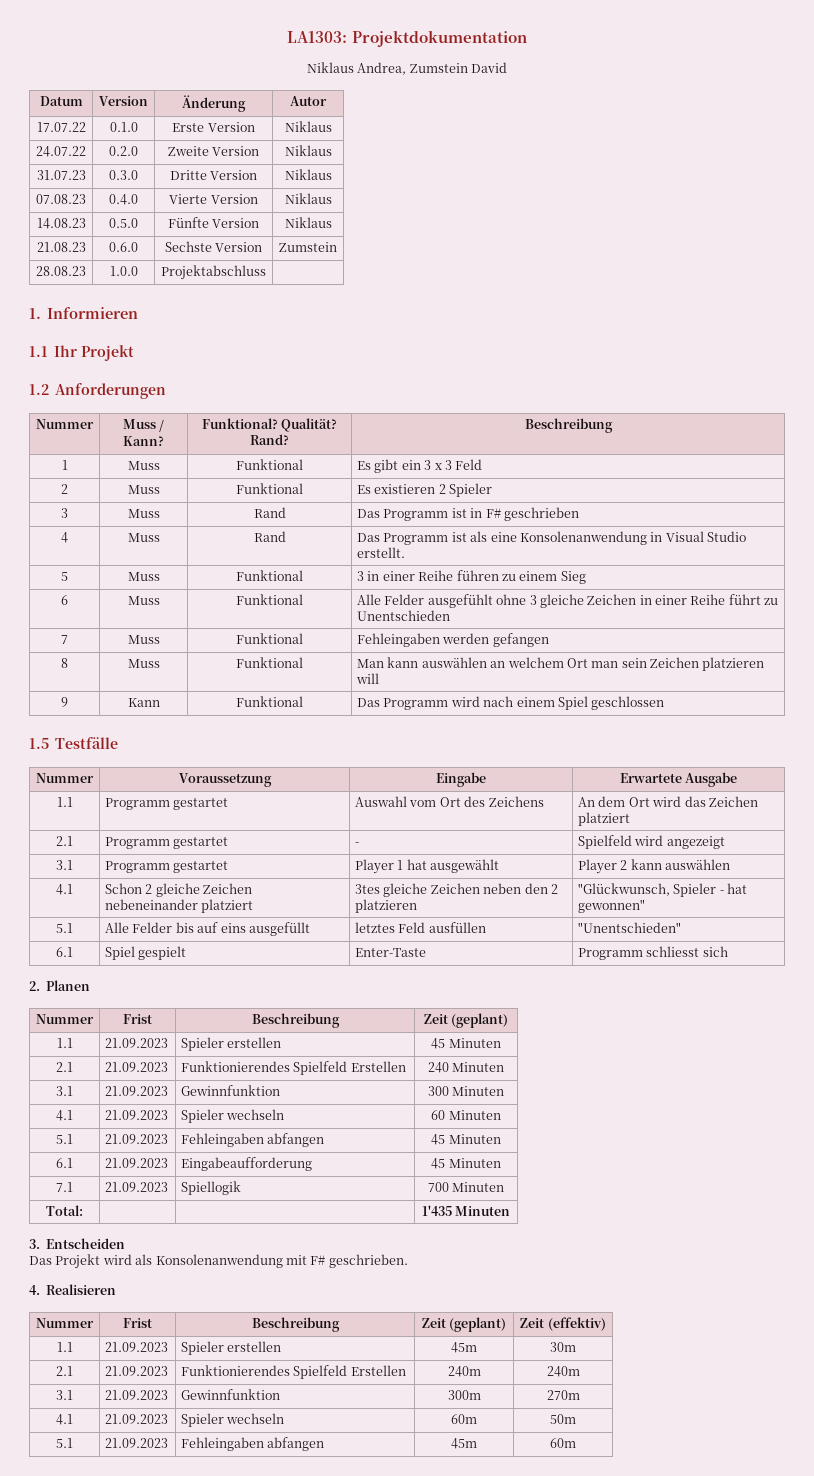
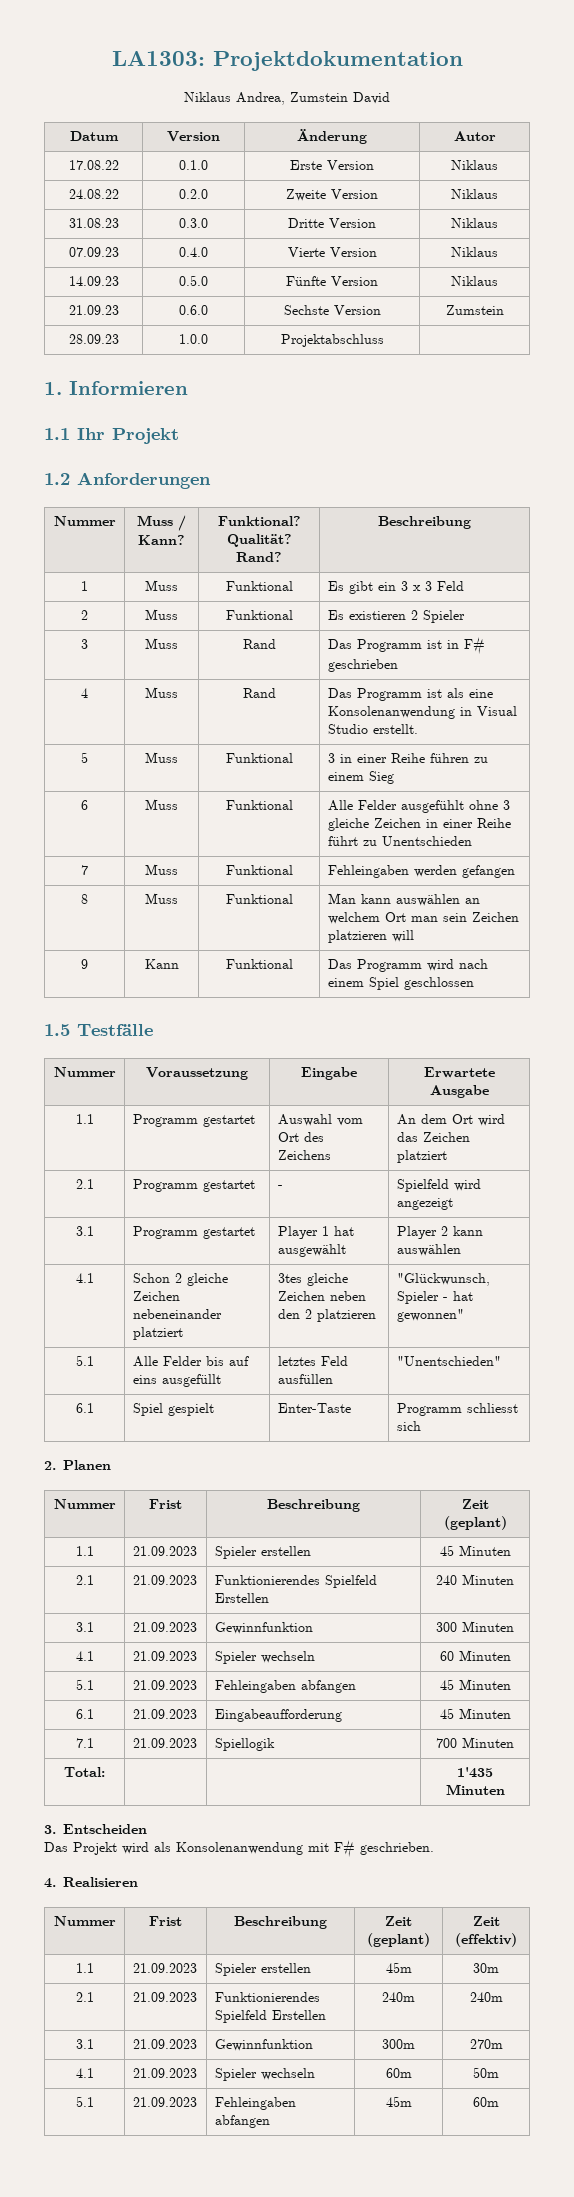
[36,122,86,132] 17.07.22 -> [68,160,119,170] 17.08.22
[36,146,86,157] 24.07.22 -> [68,189,119,199] 24.08.22
[36,170,86,180] 31.07.23 -> [68,218,119,228] 31.08.23
[36,194,86,204] 07.08.23 -> [68,247,119,257] 07.09.23
[36,218,86,229] 14.08.23 -> [68,276,119,286] 14.09.23
[36,242,86,252] 21.08.23 -> [68,305,119,315] 21.09.23
[36,266,86,276] 28.08.23 -> [68,334,119,344] 28.09.23

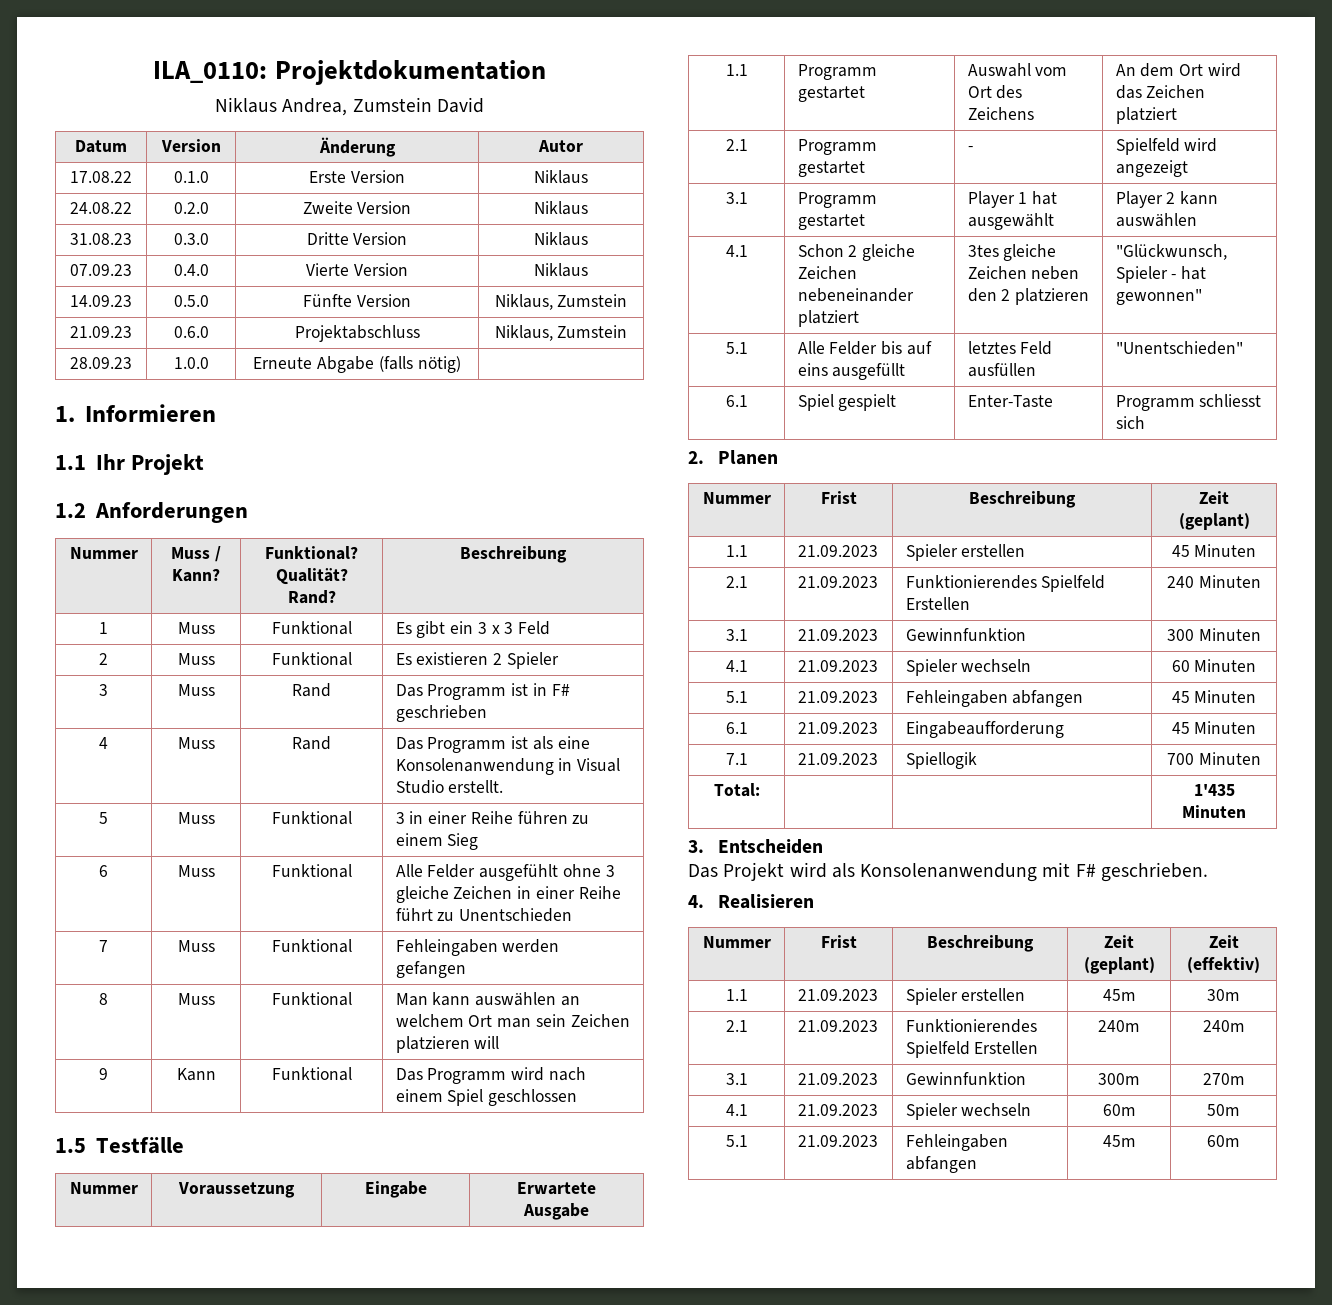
[111,51,205,66] LA1303: -> [153,61,268,83] ILA_0110:
[451,276,498,286] Niklaus -> [494,294,628,310] Niklaus, Zumstein
[283,305,381,315] Sechste Version | -> [294,325,420,342] [494,325,553,341] Projektabschluss | Niklaus,
[280,334,384,347] Projektabschluss -> [253,356,461,373] Erneute Abgabe (falls nötig)

